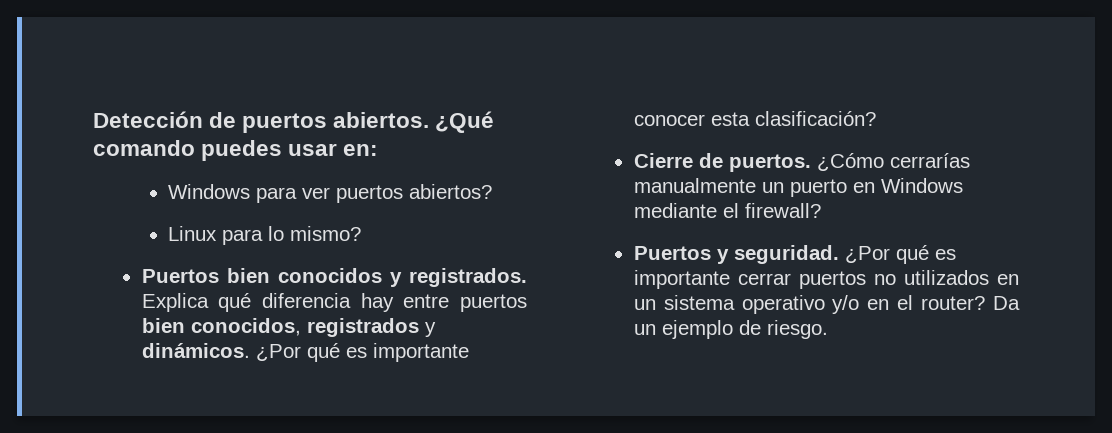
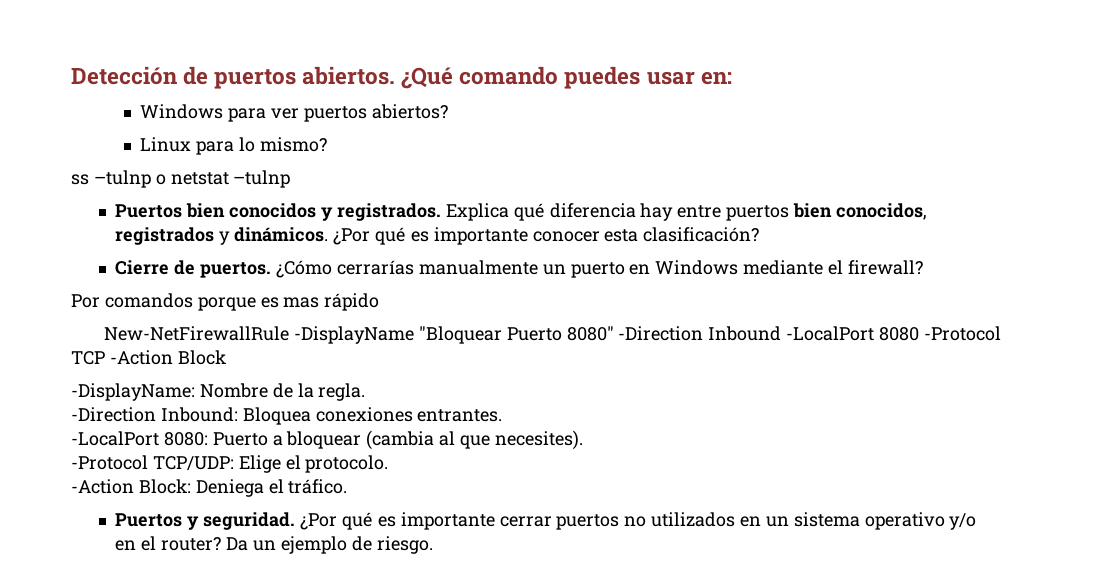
(361, 233) none -> [71,170,291,188] // ss –tulnp o netstat –tulnp
(821, 210) none -> [71,293,380,311] [104,326,1001,344] [71,350,226,365] [71,383,366,401] [71,407,503,425] [71,430,583,450] [71,455,389,473] [71,479,348,497] // Por comandos porque es mas rápido // New-NetFirewallRule -DisplayName "Bloquear Puerto 8080" -Direction Inbound -LocalPort 8080 -Protocol TCP -Action Block // -DisplayName: Nombre de la regla. // -Direction Inbound: Bloquea conexiones entrantes. // -LocalPort 8080: Puerto a bloquear (cambia al que necesites). // -Protocol TCP/UDP: Elige el protocolo. // -Action Block: Deniega el tráfico.

